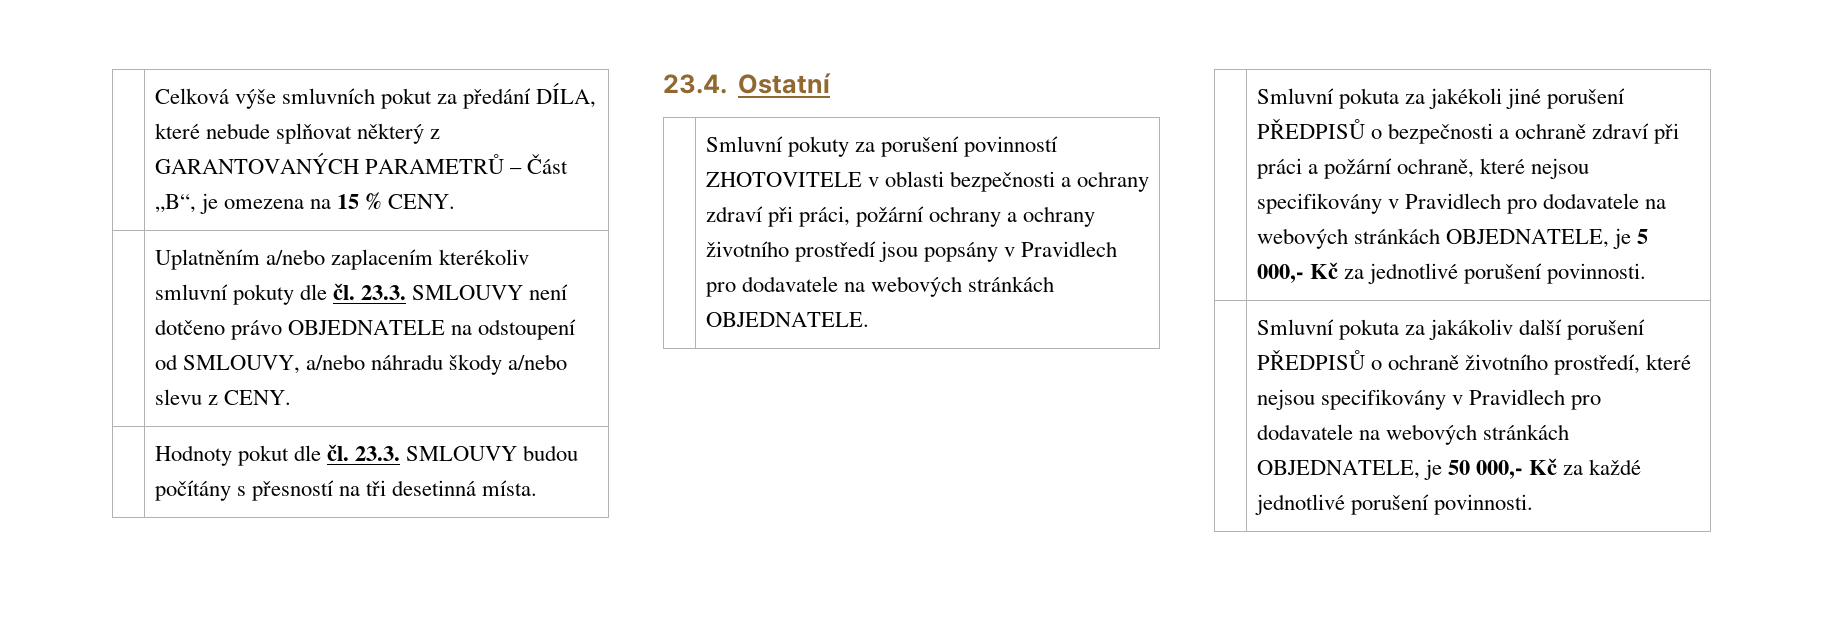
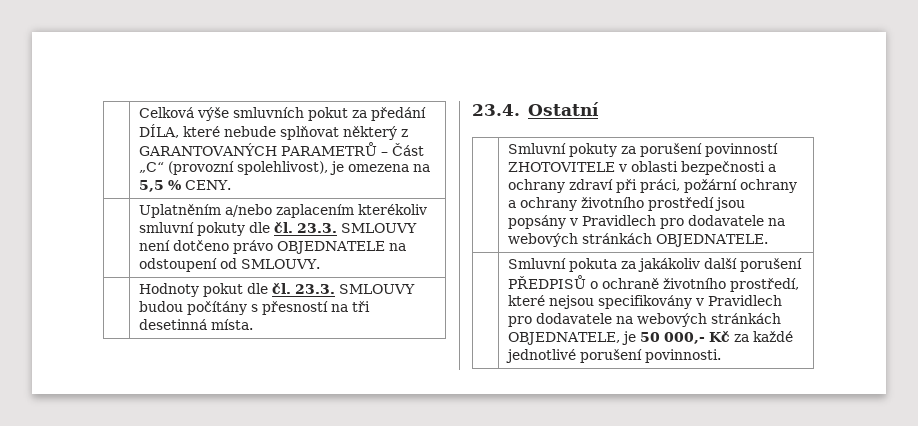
[154,194,196,213] „B“, -> [138,161,328,175] „C“ (provozní spolehlivost),
[336,194,359,209] 15 -> [138,180,164,192] 5,5
[182,354,567,375] [154,389,291,405] SMLOUVY, a/nebo náhradu škody a/nebo slevu z CENY. -> [240,259,320,269] SMLOUVY.
[1256,88,1625,109] [1256,118,1679,144] [1256,158,1589,179] [1256,193,1666,214] [1256,228,1648,249] [1256,262,1646,284] // | Smluvní pokuta za jakékoli jiné porušení PŘEDPISŮ o bezpečnosti a ochraně zdraví při práci a požární ochraně, které nejsou specifikovány v Pravidlech pro dodavatele na webových stránkách OBJEDNATELE, je 5 000,- Kč za jednotlivé porušení povinnosti. -> (768, 240) none

